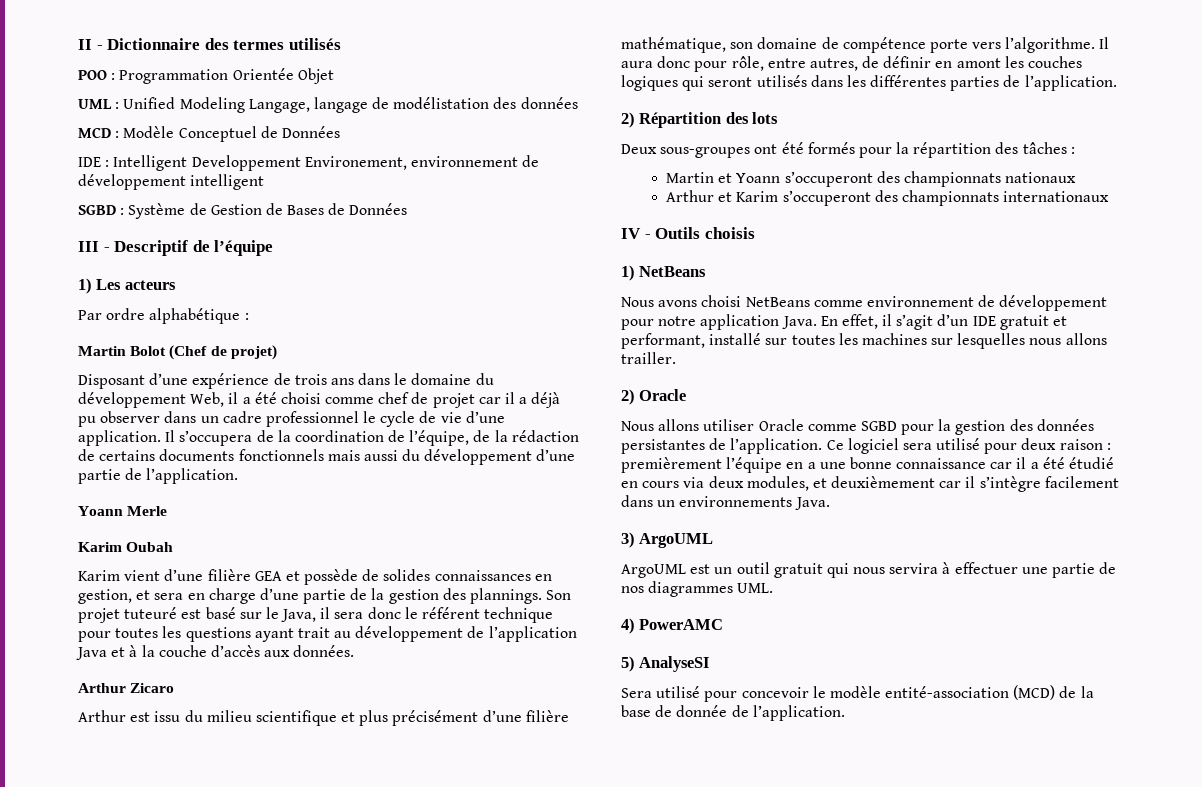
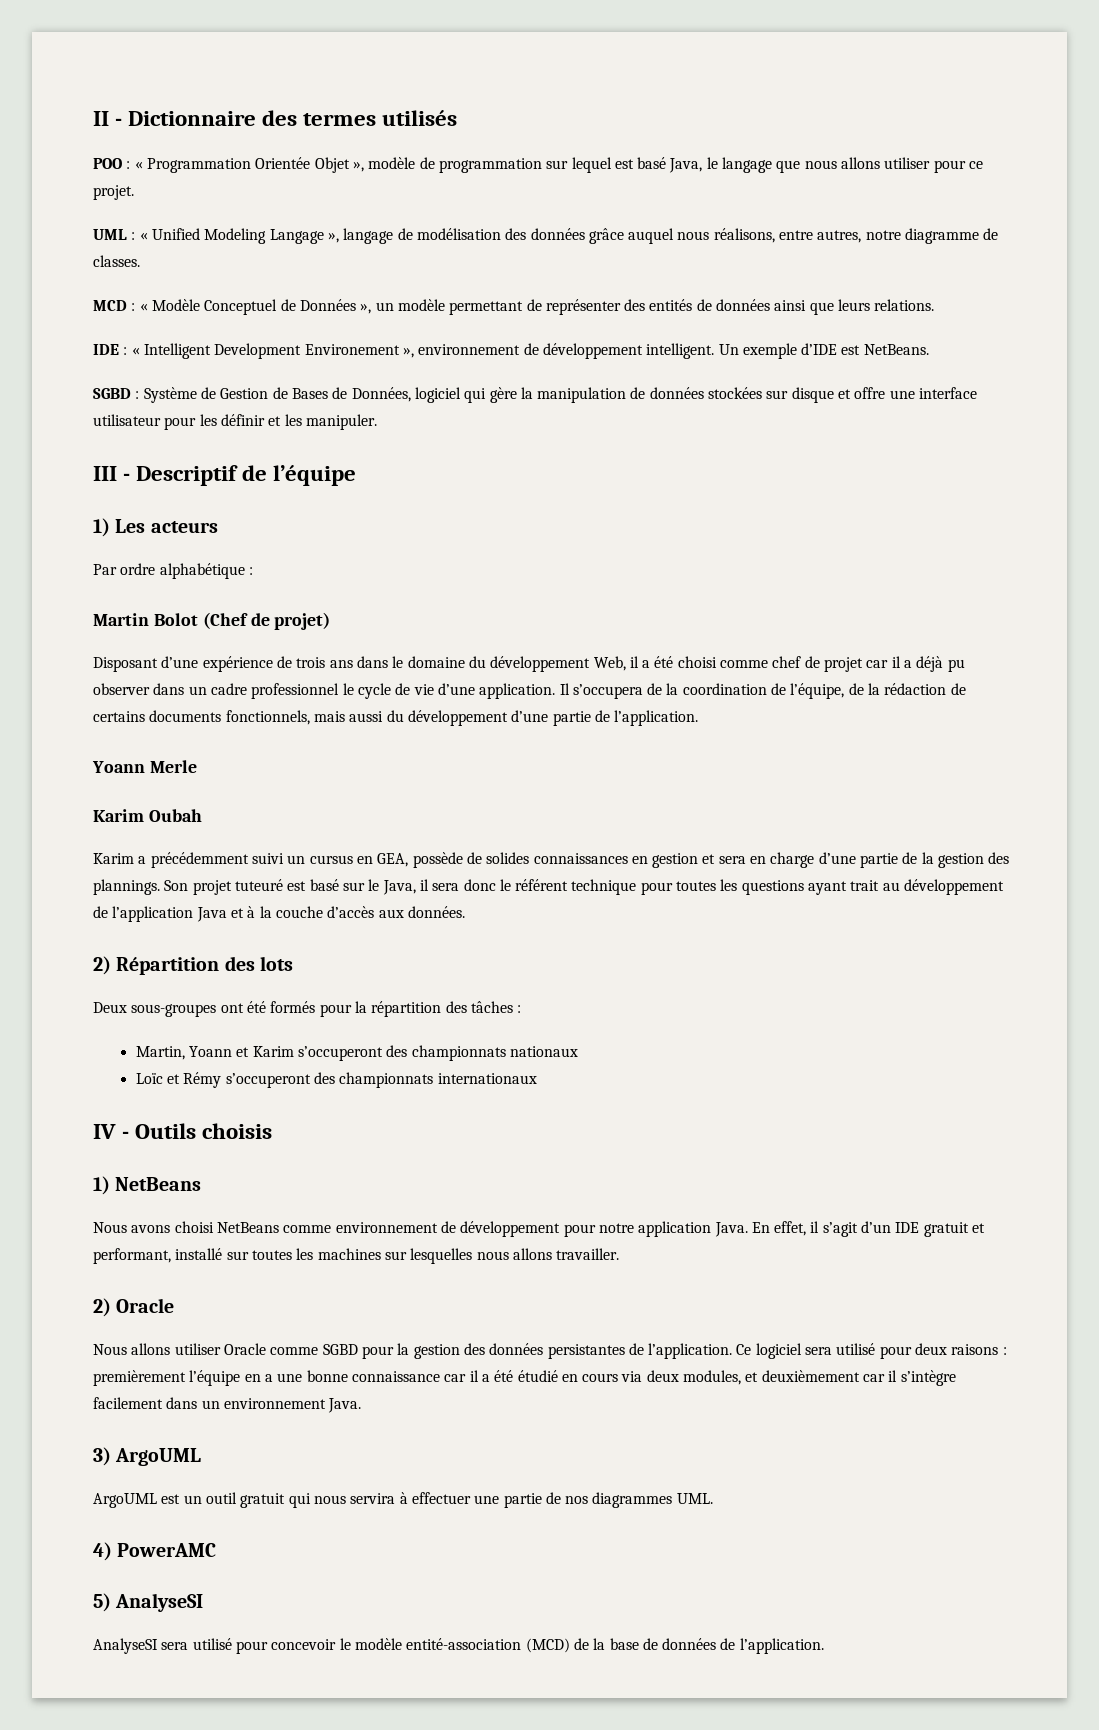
(116, 76) none -> [134,161,143,169] «
(334, 76) none -> [352,157,984,173] [93,185,134,200] », modèle de programmation sur lequel est basé Java, le langage que nous allons utiliser pour ce projet.
(120, 105) none -> [139,232,148,240] «
[248,99,310,113] Langage, -> [269,229,339,244] Langage »,
[393,97,578,109] modélistation des données -> [416,228,999,244] [93,255,140,267] modélisation des données grâce auquel nous réalisons, entre autres, notre diagramme de classes.
(120, 134) none -> [139,303,148,311] «
[78,155,540,171] [78,174,265,190] // IDE : Intelligent Developpement Environement, environnement de développement intelligent -> [360,299,935,315] [93,343,929,359] », un modèle permettant de représenter des entités de données ainsi que leurs relations. // IDE : « Intelligent Development Environement », environnement de développement intelligent. Un exemple d’IDE est NetBeans.
[349,203,408,215] Données -> [351,387,978,403] [93,414,377,430] Données, logiciel qui gère la manipulation de données stockées sur disque et offre une interface utilisateur pour les définir et les manipuler.
[238,449,324,461] fonctionnels -> [225,710,310,725] fonctionnels,
[124,569,300,581] vient d’une filière GEA et -> [138,852,409,868] a précédemment suivi un cursus en GEA,
[78,589,132,604] gestion, -> [652,853,699,868] gestion
[78,683,175,693] [78,710,569,726] [621,37,1110,53] [621,56,1083,72] [621,75,1117,91] // Arthur Zicaro // Arthur est issu du milieu scientifique et plus précisément d’une filière mathématique, son domaine de compétence porte vers l’algorithme. Il aura donc pour rôle, entre autres, de définir en amont les couches logiques qui seront utilisés dans les différentes parties de l’application. -> (465, 912) none
[665,172,781,183] Martin et Yoann -> [135,1046,294,1060] Martin, Yoann et Karim
[665,190,779,202] Arthur et Karim -> [135,1072,222,1088] Loïc et Rémy
[621,352,676,364] trailler. -> [556,1248,620,1260] travailler.
[1059,439,1103,450] raison -> [951,1344,999,1355] raisons
[679,496,793,507] environnements -> [223,1398,326,1409] environnement
[621,688,652,698] Sera -> [93,1638,189,1654] AnalyseSI sera
[676,705,728,717] donnée -> [662,1638,717,1650] données

